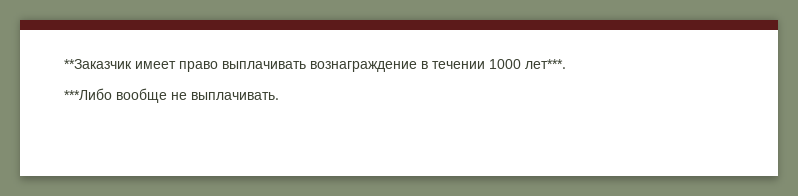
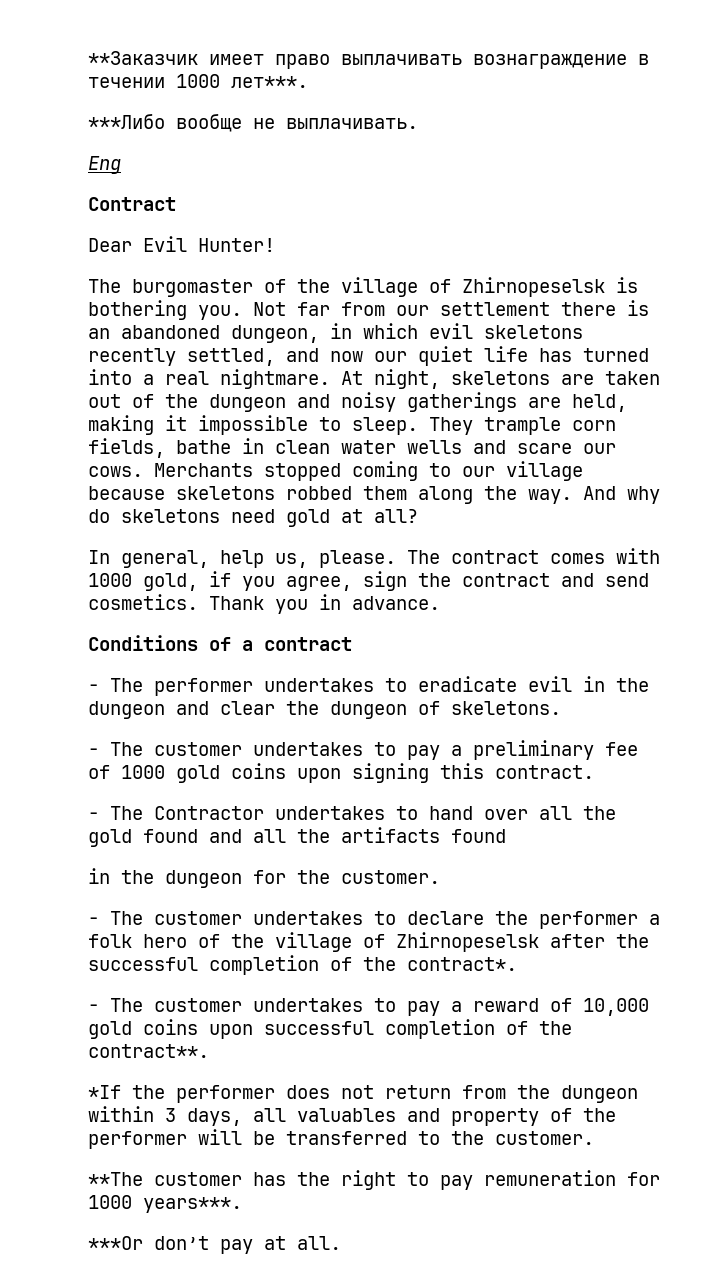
(279, 96) none -> [88,156,121,174] [88,197,176,211] [88,236,275,252] [88,277,638,297] [88,300,649,320] [88,323,583,343] [88,346,649,366] [88,369,660,389] [88,392,627,412] [88,415,616,435] [88,438,616,458] [88,461,583,481] [88,486,660,504] [88,509,418,527] [88,548,660,568] [88,571,649,591] [88,594,440,614] [88,635,352,651] [88,676,649,696] [88,701,561,719] [88,740,638,760] [88,763,594,783] [88,806,616,820] [88,827,506,847] [88,868,440,888] [88,911,660,929] [88,932,649,952] [88,955,517,975] [88,998,649,1016] [88,1019,572,1039] [88,1044,209,1058] [88,1085,638,1103] [88,1106,616,1126] [88,1129,594,1149] [88,1170,660,1190] [88,1195,242,1213] [88,1236,341,1254] // Eng // Contract // Dear Evil Hunter! // The burgomaster of the village of Zhirnopeselsk is bothering you. Not far from our settlement there is an abandoned dungeon, in which evil skeletons recently settled, and now our quiet life has turned into a real nightmare. At night, skeletons are taken out of the dungeon and noisy gatherings are held, making it impossible to sleep. They trample corn fields, bathe in clean water wells and scare our cows. Merchants stopped coming to our village because skeletons robbed them along the way. And why do skeletons need gold at all? // In general, help us, please. The contract comes with 1000 gold, if you agree, sign the contract and send cosmetics. Thank you in advance. // Conditions of a contract // - The performer undertakes to eradicate evil in the dungeon and clear the dungeon of skeletons. // - The customer undertakes to pay a preliminary fee of 1000 gold coins upon signing this contract. // - The Contractor undertakes to hand over all the gold found and all the artifacts found // in the dungeon for the customer. // - The customer undertakes to declare the performer a folk hero of the village of Zhirnopeselsk after the successful completion of the contract*. // - The customer undertakes to pay a reward of 10,000 gold coins upon successful completion of the contract**. // *If the performer does not return from the dungeon within 3 days, all valuables and property of the performer will be transferred to the customer. // **The customer has the right to pay remuneration for 1000 years***. // ***Or don’t pay at all.

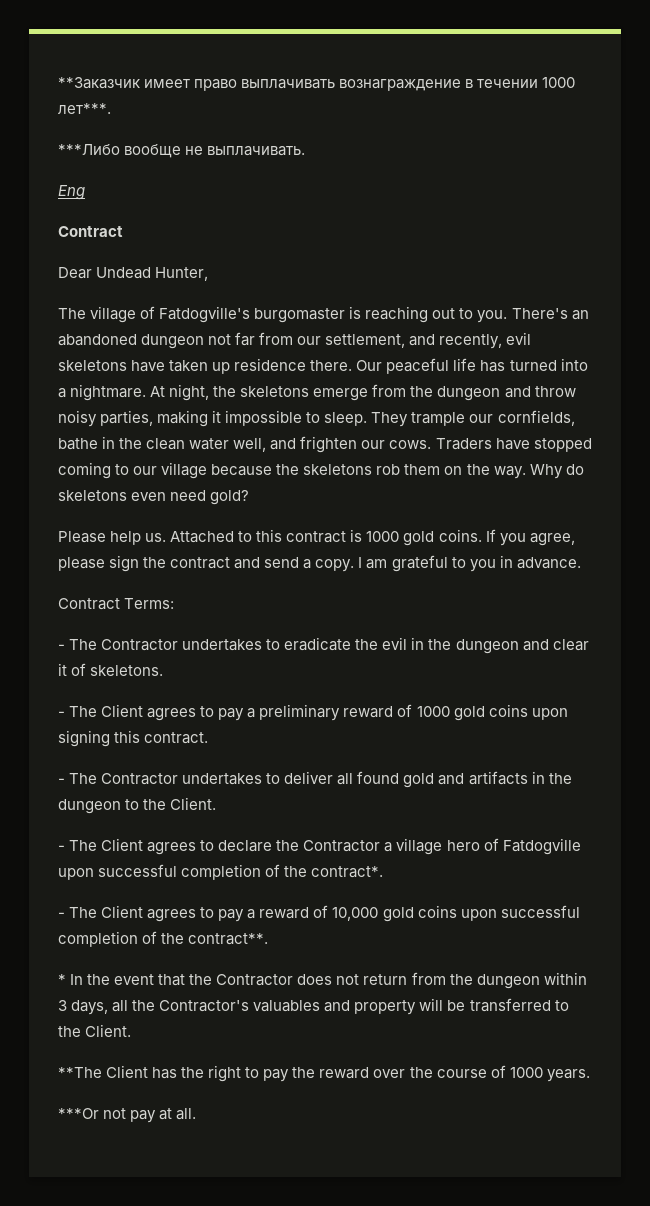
[143,236,275,252] [88,277,638,297] [88,300,649,320] [88,323,583,343] [88,346,473,366] Evil Hunter! // The burgomaster of the village of Zhirnopeselsk is bothering you. Not far from our settlement there is an abandoned dungeon, in which evil skeletons recently settled, and now our quiet -> [96,267,209,281] [58,306,589,323] [58,332,532,349] [58,358,450,374] Undead Hunter, // The village of Fatdogville's burgomaster is reaching out to you. There's an abandoned dungeon not far from our settlement, and recently, evil skeletons have taken up residence there. Our peaceful
[165,371,209,385] real -> (66, 393) none
[451,371,660,385] [88,392,627,412] skeletons are taken out of the dungeon and noisy gatherings are held, -> [213,384,576,401] [58,410,154,427] the skeletons emerge from the dungeon and throw noisy parties,
[572,420,616,431] [88,438,165,458] corn fields, -> [469,410,575,426] our cornfields,
(264, 446) none -> [119,438,143,449] the
[407,440,616,454] [88,463,253,477] wells and scare our cows. Merchants -> [233,436,530,453] well, and frighten our cows. Traders have
[176,486,660,504] [88,509,418,527] [88,548,660,568] [88,571,231,591] skeletons robbed them along the way. And why do skeletons need gold at all? // In general, help us, please. The contract comes with 1000 gold, if -> [276,464,584,479] [58,490,250,505] [58,529,496,546] the skeletons rob them on the way. Why do skeletons even need gold? // Please help us. Attached to this contract is 1000 gold coins. If
(352, 583) none -> [58,557,105,571] please
[88,594,264,610] cosmetics. Thank -> [303,555,466,572] a copy. I am grateful to
[88,635,352,651] [88,678,253,696] Conditions of a contract // - The performer -> [58,598,175,610] [58,639,179,651] Contract Terms: // - The Contractor
(517, 684) none -> [355,639,379,650] the
[286,701,407,719] the dungeon -> [58,663,67,676] it
[154,742,363,756] customer undertakes -> [101,704,197,721] Client agrees
[605,742,638,756] fee -> [343,706,394,718] reward
[429,806,616,820] [88,827,506,847] [88,868,440,888] [88,911,363,925] hand over all the gold found and all the artifacts found // in the dungeon for the customer. // - The customer undertakes -> [284,771,572,788] [58,797,217,814] [58,838,197,855] deliver all found gold and artifacts in the dungeon to the Client. // - The Client agrees
[539,911,660,929] [88,932,649,952] performer a folk hero of the village of Zhirnopeselsk after the -> [303,838,581,855] [58,868,94,880] Contractor a village hero of Fatdogville upon
[154,998,363,1012] customer undertakes -> [101,905,197,922] Client agrees
[88,1085,275,1103] *If the performer -> [58,974,294,986] * In the event that the Contractor
(286, 1115) none -> [132,1000,250,1012] the Contractor's
[550,1108,616,1122] [88,1131,187,1149] of the performer -> (417, 1007) none
[495,1131,594,1145] customer. -> [85,1024,132,1037] Client.
[154,1172,242,1186] customer -> [106,1065,149,1078] Client
[484,1170,660,1186] [88,1195,242,1213] remuneration for 1000 years***. -> [292,1065,590,1082] the reward over the course of 1000 years.
[154,1236,209,1250] don’t -> [103,1108,127,1119] not

